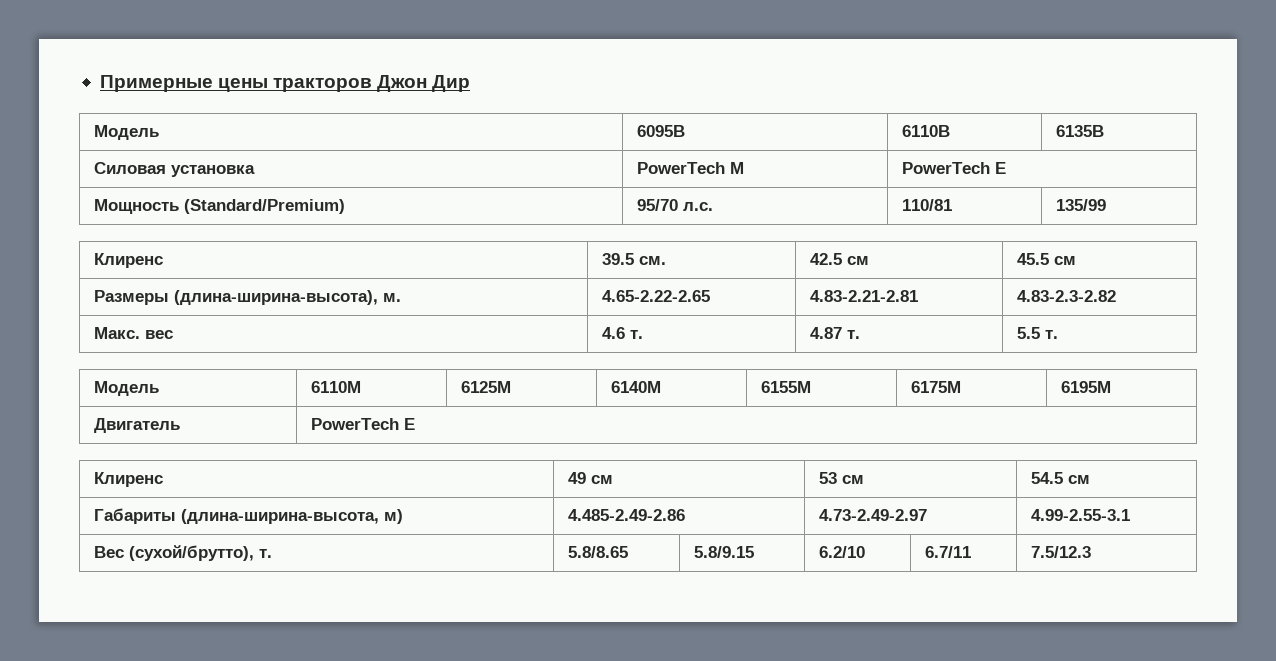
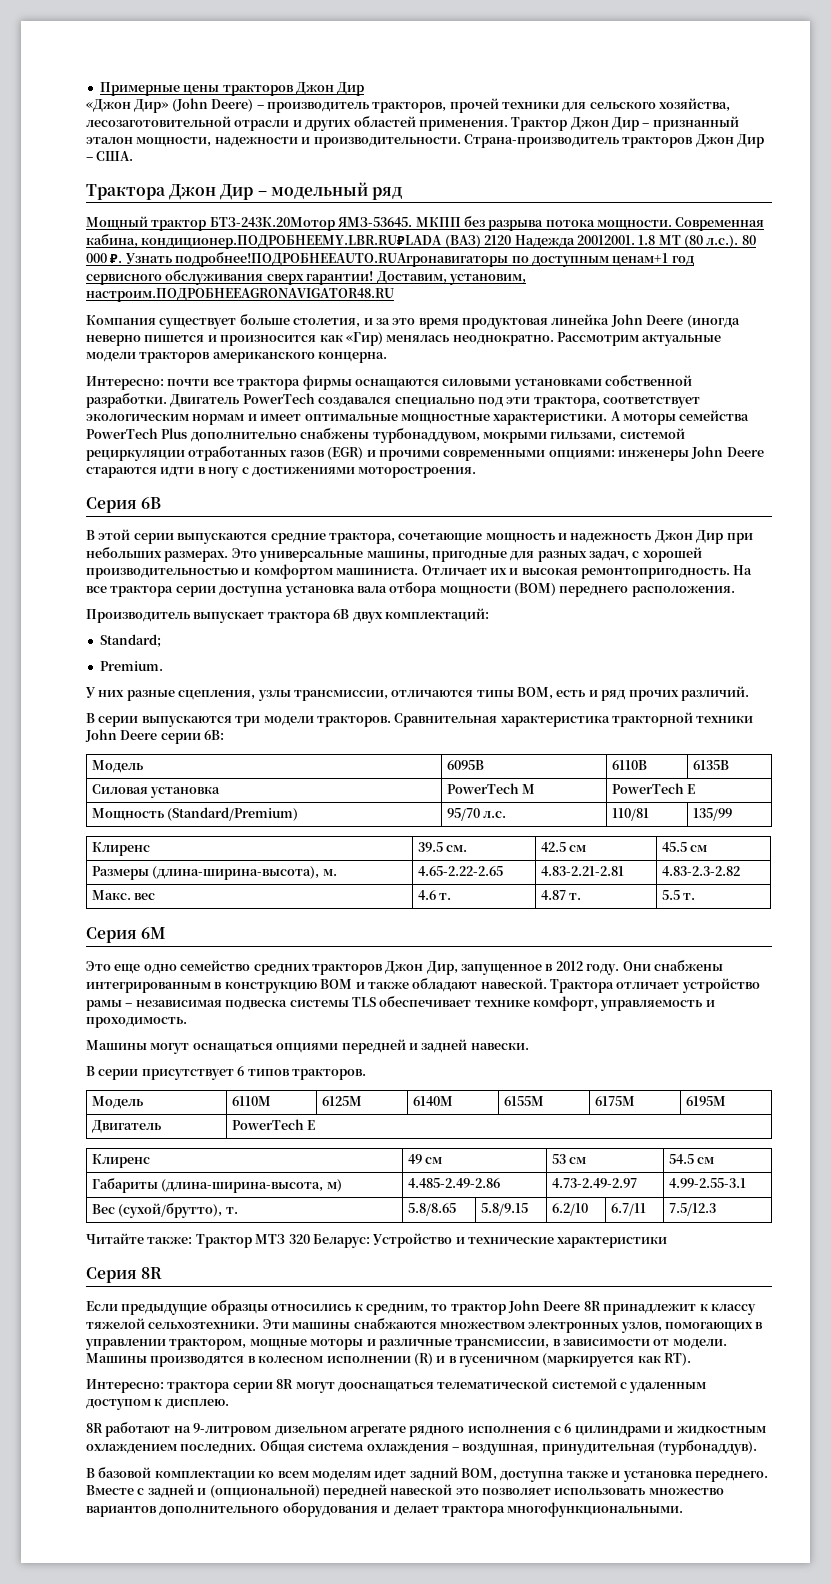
(471, 83) none -> [86,98,731,113] [86,115,739,131] [86,134,764,148] [86,151,134,161] [86,182,402,200] [86,215,765,231] [86,233,756,249] [86,251,694,267] [86,269,526,285] [86,288,394,302] [86,313,740,329] [86,332,722,346] [86,352,388,363] [86,374,692,390] [86,392,700,408] [86,410,750,425] [86,427,685,443] [86,445,764,461] [86,467,477,478] [86,497,162,513] [86,529,753,544] [86,546,702,562] [86,564,753,579] [86,581,735,597] [86,608,489,623] [99,634,161,647] [99,661,163,671] [86,686,749,701] [86,712,754,727] [85,729,225,744] // «Джон Дир» (John Deere) – производитель тракторов, прочей техники для сельского хозяйства, лесозаготовительной отрасли и других областей применения. Трактор Джон Дир – признанный эталон мощности, надежности и производительности. Страна-производитель тракторов Джон Дир – США. // Трактора Джон Дир – модельный ряд // Мощный трактор БТЗ-243К.20Мотор ЯМЗ-53645. МКПП без разрыва потока мощности. Современная кабина, кондиционер.ПОДРОБНЕЕMY.LBR.RU₽LADA (ВАЗ) 2120 Надежда 20012001. 1.8 MT (80 л.с.). 80 000 ₽. Узнать подробнее!ПОДРОБНЕЕAUTO.RUАгронавигаторы по доступным ценам+1 год сервисного обслуживания сверх гарантии! Доставим, установим, настроим.ПОДРОБНЕЕAGRONAVIGATOR48.RU // Компания существует больше столетия, и за это время продуктовая линейка John Deere (иногда неверно пишется и произносится как «Гир) менялась неоднократно. Рассмотрим актуальные модели тракторов американского концерна. // Интересно: почти все трактора фирмы оснащаются силовыми установками собственной разработки. Двигатель PowerTech создавался специально под эти трактора, соответствует экологическим нормам и имеет оптимальные мощностные характеристики. А моторы семейства PowerTech Plus дополнительно снабжены турбонаддувом, мокрыми гильзами, системой рециркуляции отработанных газов (EGR) и прочими современными опциями: инженеры John Deere стараются идти в ногу с достижениями моторостроения. // Серия 6B // В этой серии выпускаются средние трактора, сочетающие мощность и надежность Джон Дир при небольших размерах. Это универсальные машины, пригодные для разных задач, с хорошей производительностью и комфортом машиниста. Отличает их и высокая ремонтопригодность. На все трактора серии доступна установка вала отбора мощности (ВОМ) переднего расположения. // Производитель выпускает трактора 6B двух комплектаций: // Standard; // Premium. // У них разные сцепления, узлы трансмиссии, отличаются типы ВОМ, есть и ряд прочих различий. // В серии выпускаются три модели тракторов. Сравнительная характеристика тракторной техники John Deere серии 6B:
(1058, 334) none -> [86,927,167,943] [86,959,723,975] [86,977,760,993] [86,995,715,1011] [86,1017,187,1028] [86,1039,529,1054] [86,1066,366,1080] // Серия 6M // Это еще одно семейство средних тракторов Джон Дир, запущенное в 2012 году. Они снабжены интегрированным в конструкцию ВОМ и также обладают навеской. Трактора отличает устройство рамы – независимая подвеска системы TLS обеспечивает технике комфорт, управляемость и проходимость. // Машины могут оснащаться опциями передней и задней навески. // В серии присутствует 6 типов тракторов.
(1091, 552) none -> [86,1233,668,1248] [86,1267,163,1283] [86,1299,756,1315] [86,1317,763,1333] [85,1339,727,1350] [86,1353,692,1367] [86,1378,707,1393] [86,1399,229,1410] [86,1421,766,1437] [86,1439,757,1455] [86,1466,768,1482] [86,1484,724,1499] [86,1501,684,1517] // Читайте также: Трактор МТЗ 320 Беларус: Устройство и технические характеристики // Серия 8R // Если предыдущие образцы относились к средним, то трактор John Deere 8R принадлежит к классу тяжелой сельхозтехники. Эти машины снабжаются множеством электронных узлов, помогающих в управлении трактором, мощные моторы и различные трансмиссии, в зависимости от модели. Машины производятся в колесном исполнении (R) и в гусеничном (маркируется как RT). // Интересно: трактора серии 8R могут дооснащаться телематической системой с удаленным доступом к дисплею. // 8R работают на 9-литровом дизельном агрегате рядного исполнения с 6 цилиндрами и жидкостным охлаждением последних. Общая система охлаждения – воздушная, принудительная (турбонаддув). // В базовой комплектации ко всем моделям идет задний ВОМ, доступна также и установка переднего. Вместе с задней и (опциональной) передней навеской это позволяет использовать множество вариантов дополнительного оборудования и делает трактора многофункциональными.

